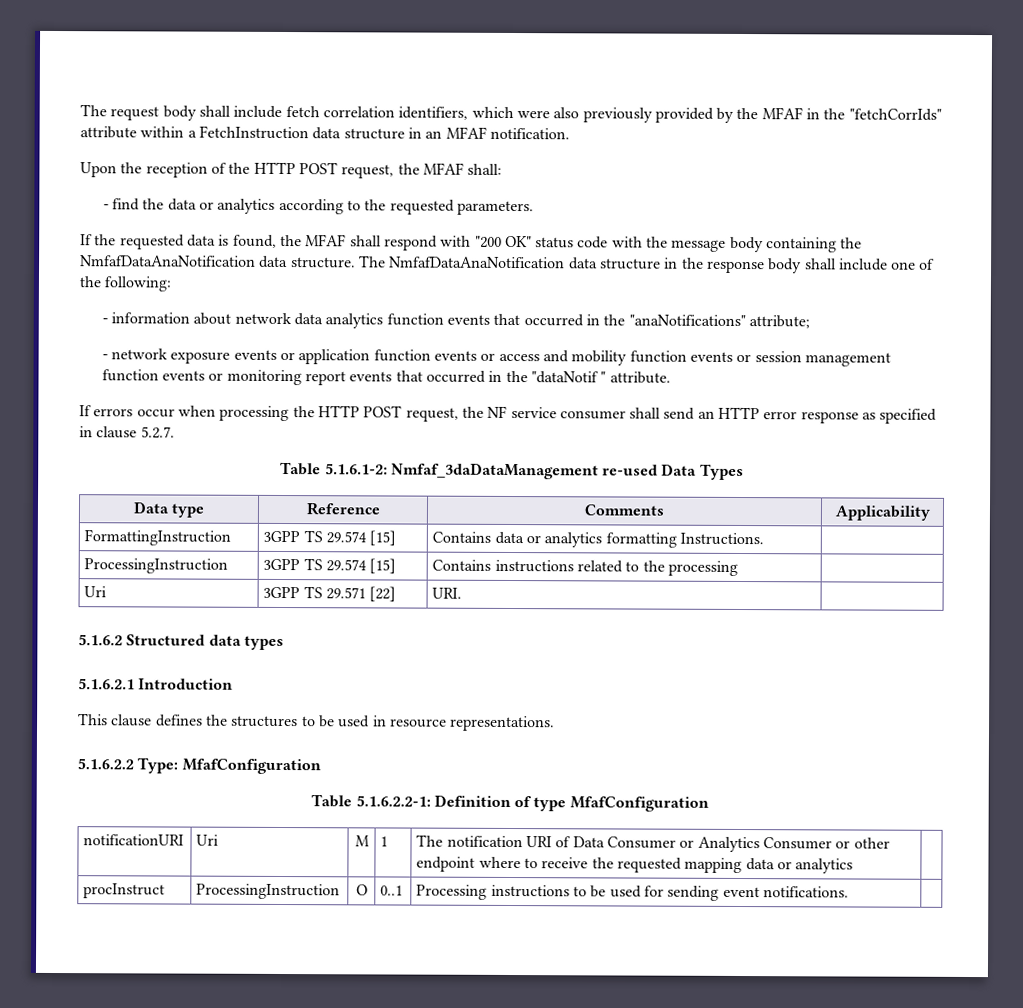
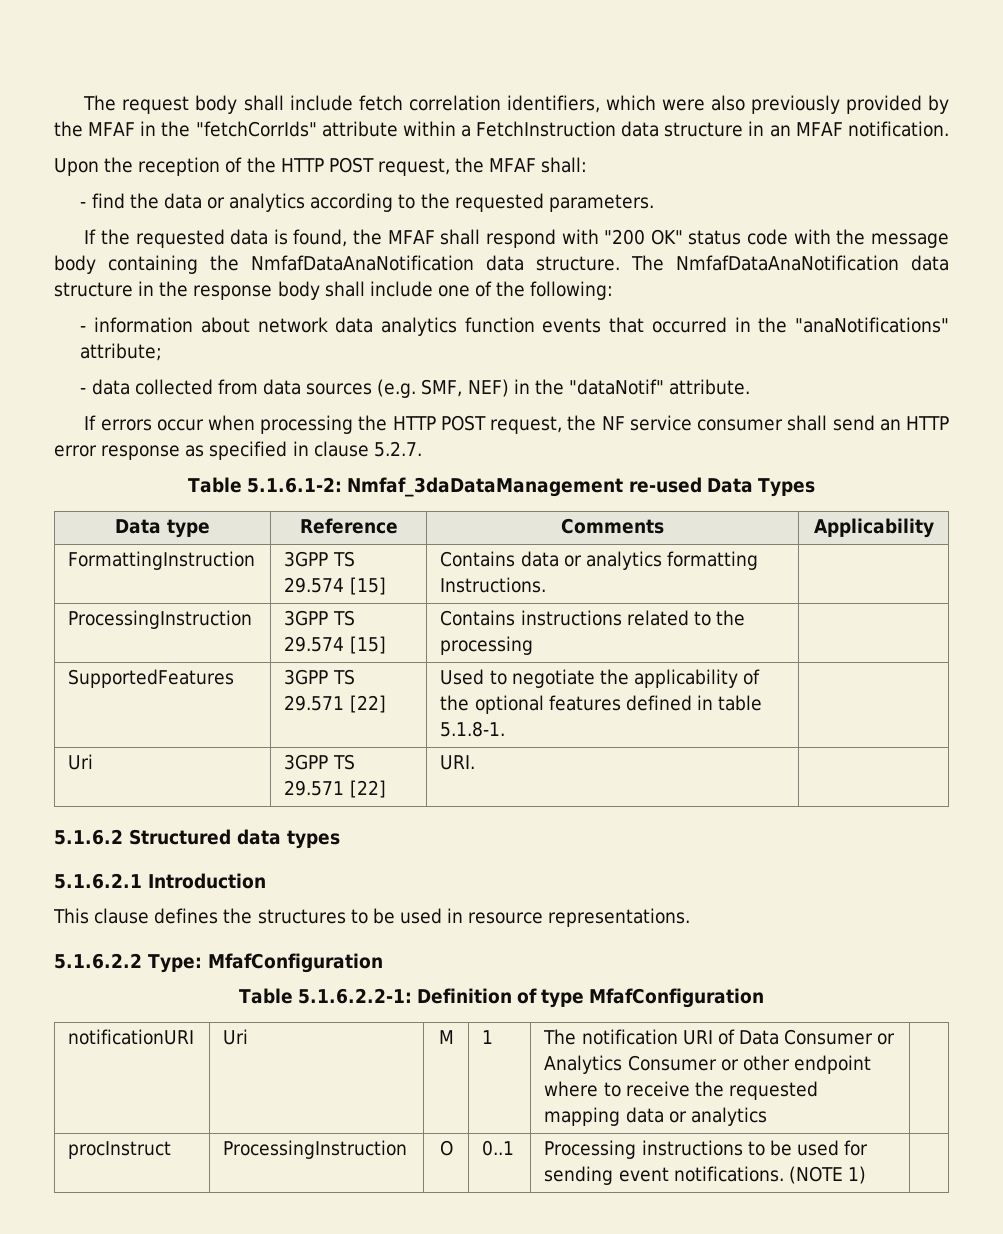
[111,348,891,367] [101,369,607,386] network exposure events or application function events or access and mobility function events or session management function events or monitoring report events that occurred in the "dataNotif " -> [91,379,664,398] data collected from data sources (e.g. SMF, NEF) in the "dataNotif"
(739, 568) none -> [68,669,235,688] [284,669,355,685] [284,695,386,713] [440,669,761,688] [440,695,763,714] [440,721,506,737] // SupportedFeatures | 3GPP TS 29.571 [22] | Used to negotiate the applicability of the optional features defined in table 5.1.8-1. |
(850, 892) none -> [788,1166,866,1184] (NOTE 1)

